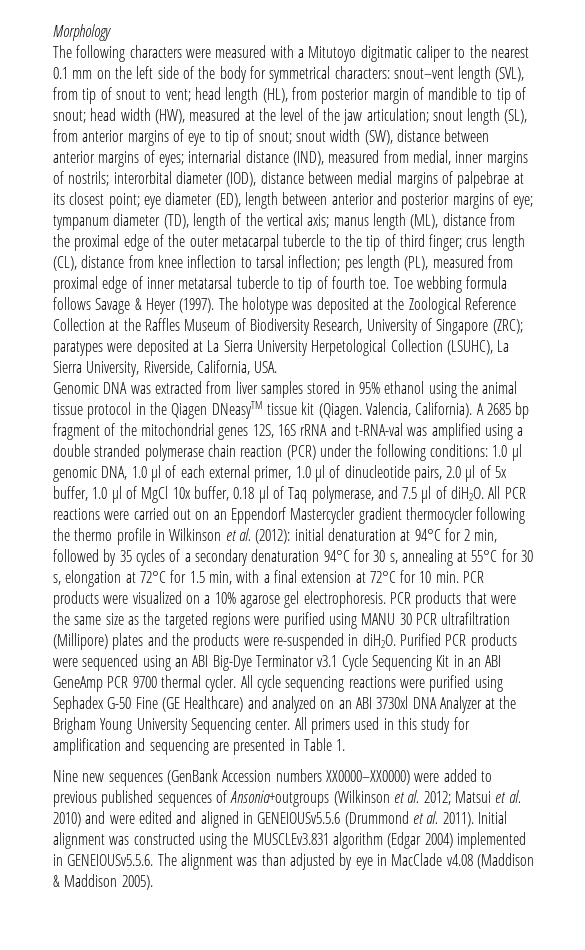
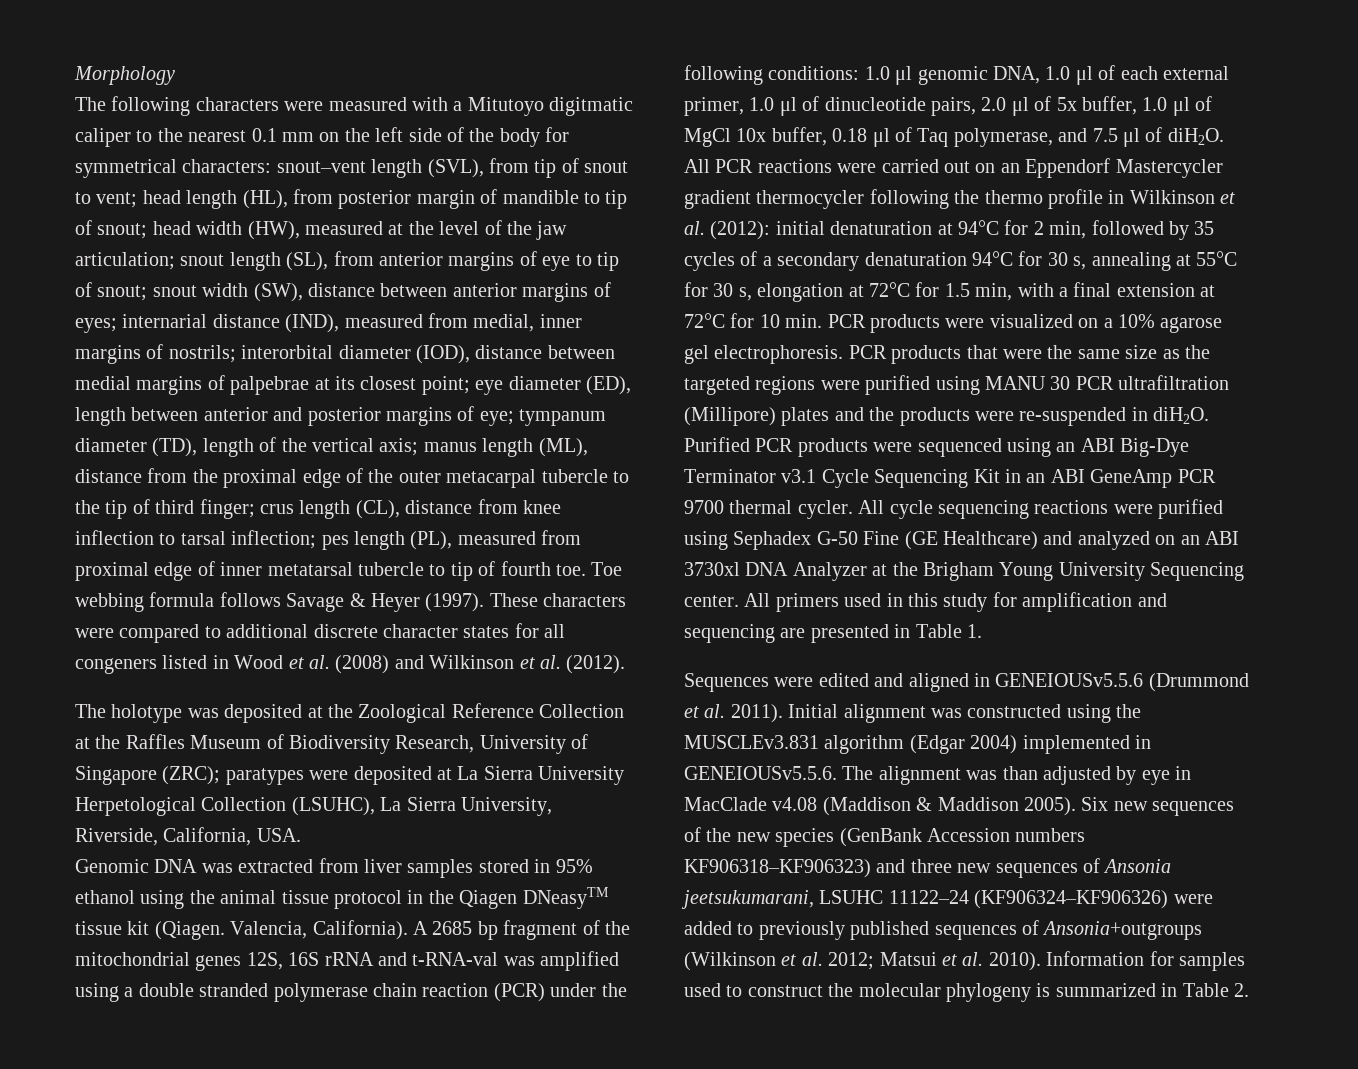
(215, 305) none -> [489,593,627,607] [75,623,566,643] [75,655,626,674] These characters were compared to additional discrete character states for all congeners listed in Wood et al. (2008) and Wilkinson et al. (2012). //
[53,769,492,786] [53,790,521,807] [53,811,106,827] Nine new sequences (GenBank Accession numbers XX0000–XX0000) were added to previous published sequences of Ansonia+outgroups (Wilkinson et al. 2012; Matsui et al. 2010) and -> [684,673,769,692] Sequences
(153, 882) none -> [1081,797,1235,816] [684,827,1086,847] [684,858,1172,878] [681,890,1213,909] [684,920,1203,940] [684,951,1245,971] [684,983,1249,1002] Six new sequences of the new species (GenBank Accession numbers KF906318–KF906323) and three new sequences of Ansonia jeetsukumarani, LSUHC 11122–24 (KF906324–KF906326) were added to previously published sequences of Ansonia+outgroups (Wilkinson et al. 2012; Matsui et al. 2010). Information for samples used to construct the molecular phylogeny is summarized in Table 2.

